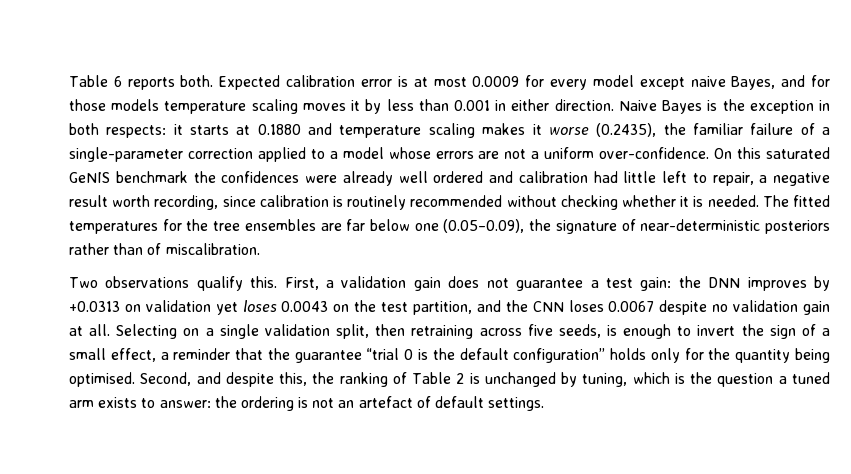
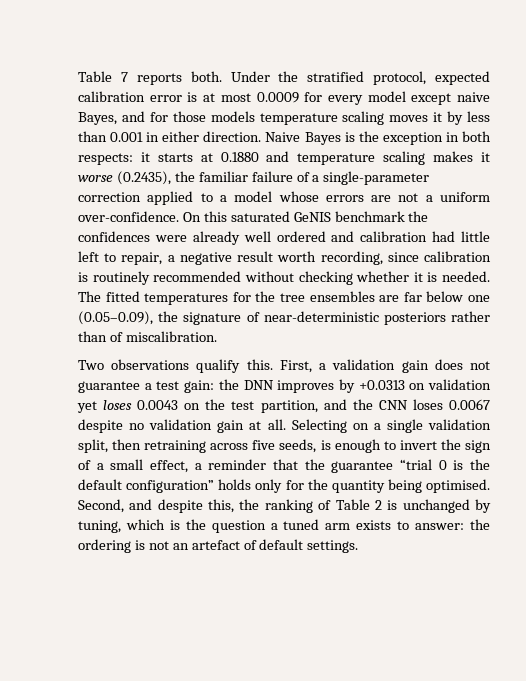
[69,75,122,87] Table 6 -> [78,71,128,82] Table 7
[219,75,281,90] Expected -> [230,71,490,85] Under the stratified protocol, expected

